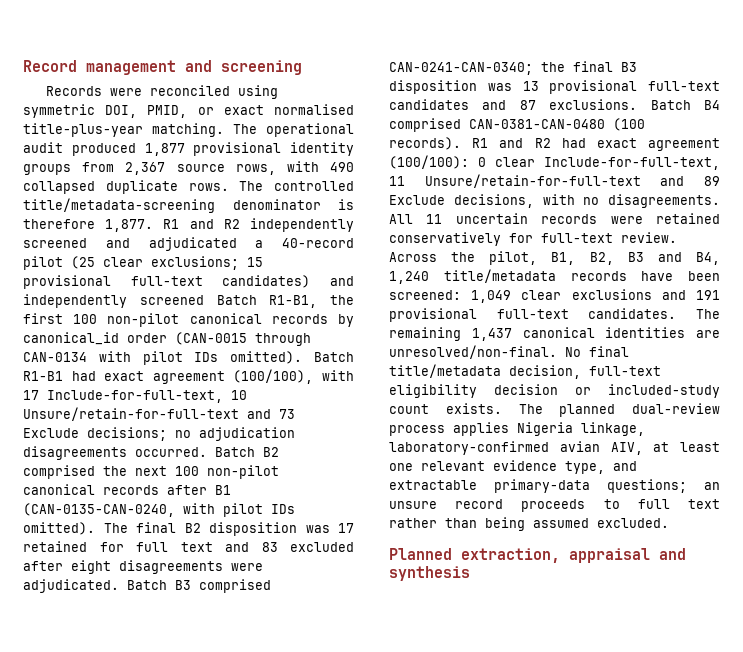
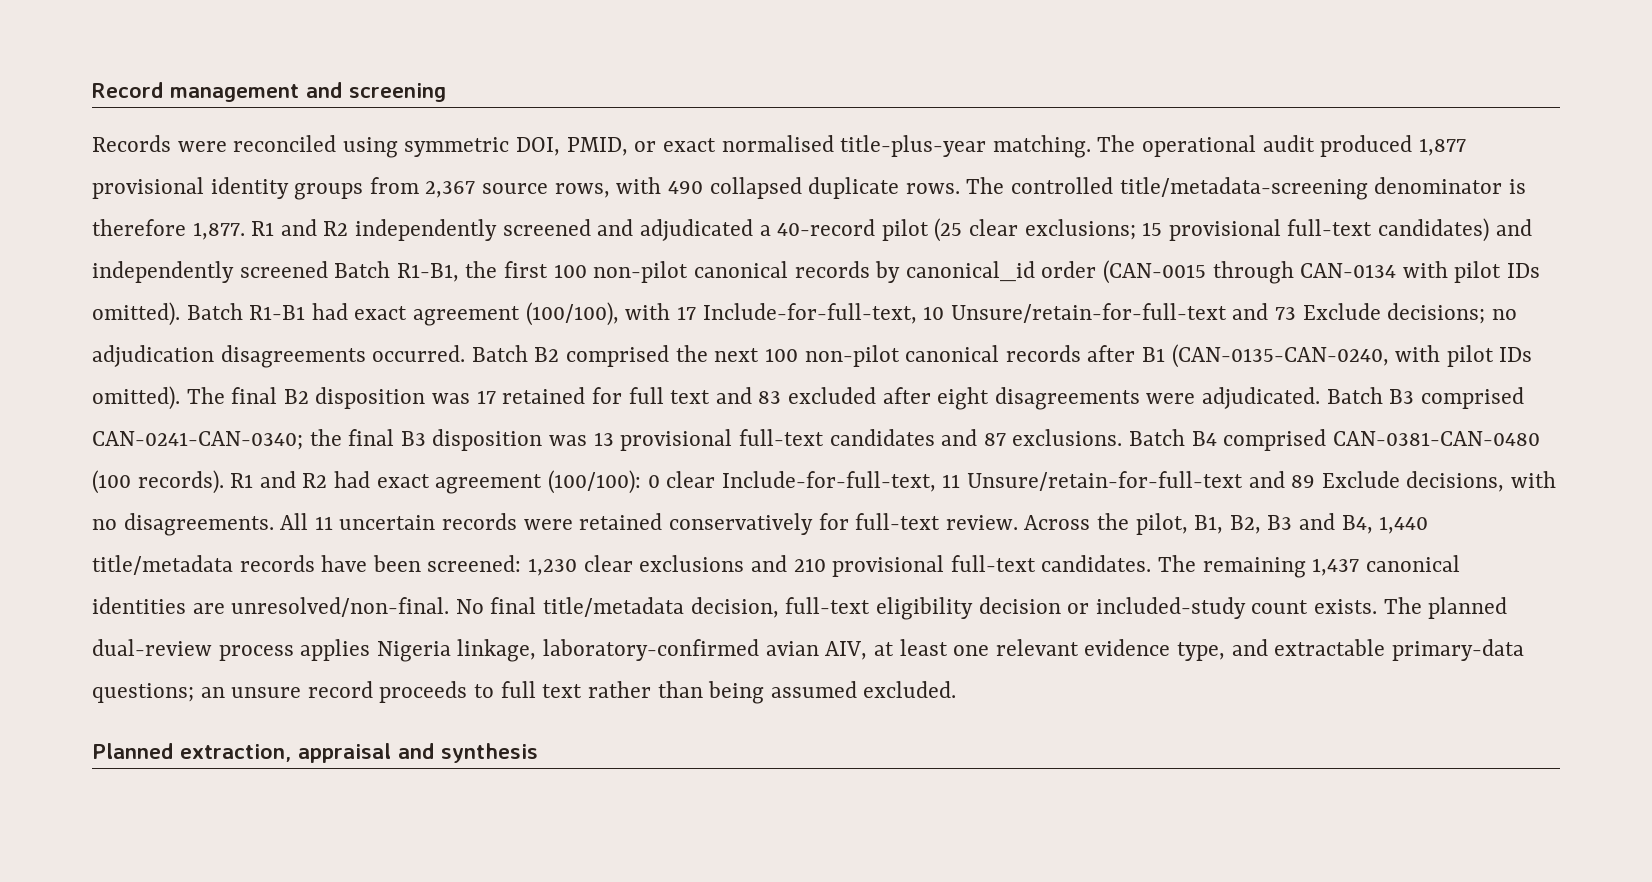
[389,271,429,284] 1,240 -> [1379,516,1429,534] 1,440
[471,290,512,303] 1,049 -> [528,558,578,576] 1,230
[696,290,720,300] 191 -> [793,558,826,572] 210

